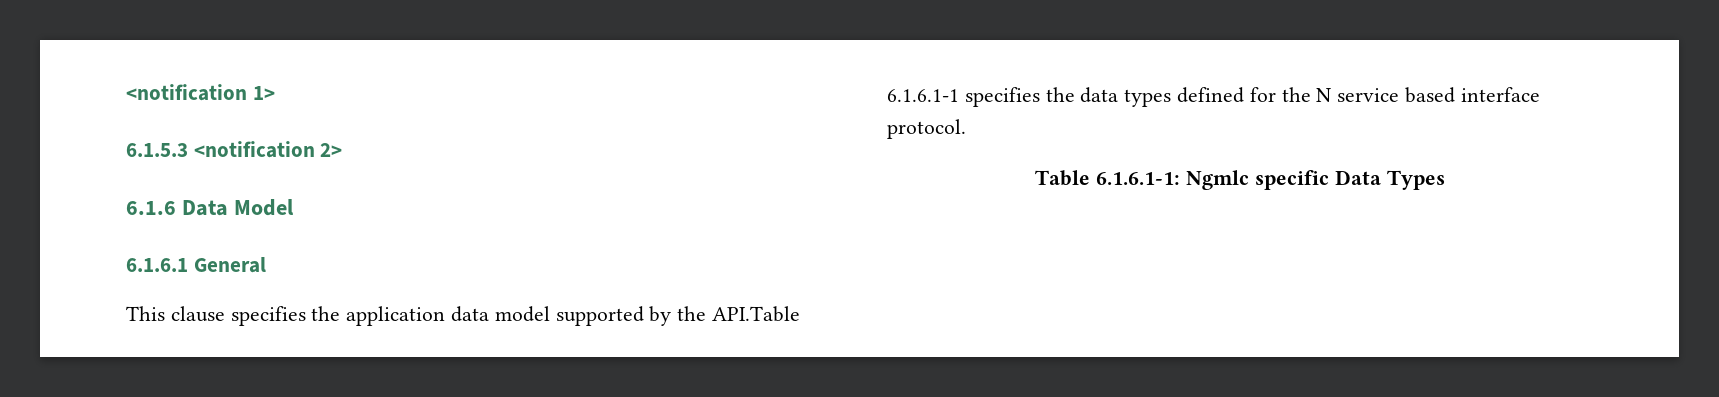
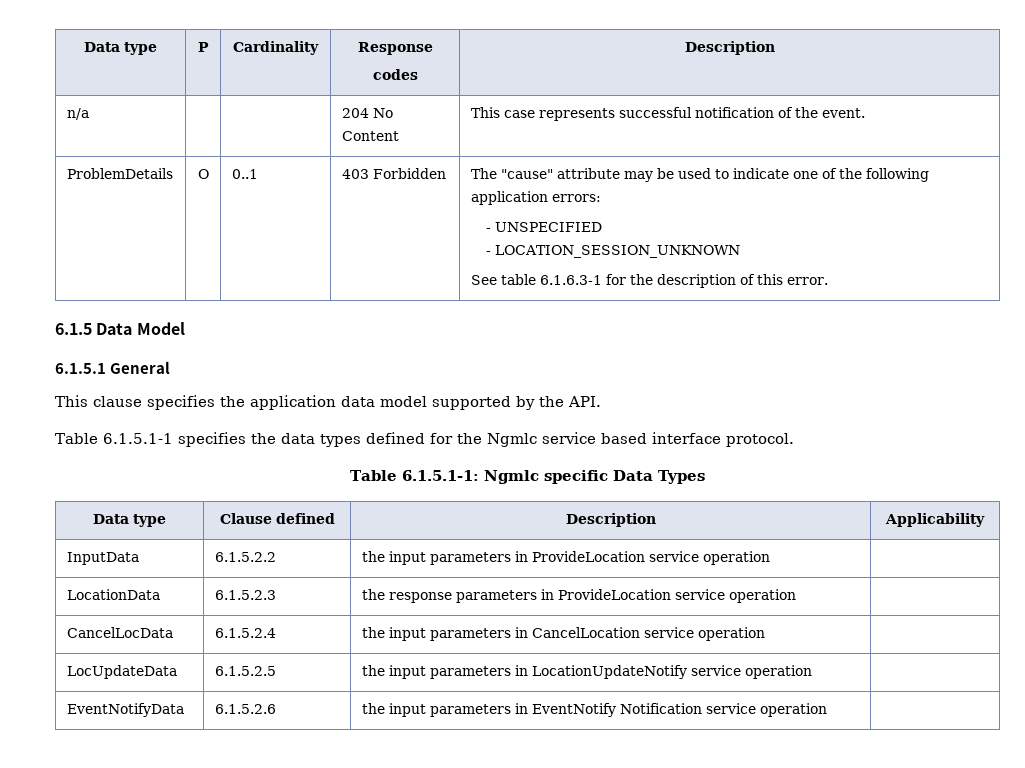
[126,84,275,101] [126,141,343,158] [126,201,176,215] <notification 1> // 6.1.5.3 <notification 2> // 6.1.6 -> [84,42,157,55] [197,42,209,52] [233,41,319,55] [357,42,433,55] [372,69,418,80] [684,41,775,55] [66,108,89,120] [341,108,393,118] [341,131,399,141] [470,107,865,121] [66,168,173,179] [197,169,209,179] [231,169,258,179] [341,168,446,179] [470,168,929,182] [470,191,601,205] [485,222,602,232] [485,245,740,258] [470,274,828,288] [55,323,92,335] Data type | P | Cardinality | Response // codes | Description // n/a | | | 204 No Content | This case represents successful notification of the event. // ProblemDetails | O | 0..1 | 403 Forbidden | The "cause" attribute may be used to indicate one of the following application errors: // - UNSPECIFIED // - LOCATION_SESSION_UNKNOWN // See table 6.1.6.3-1 for the description of this error. // 6.1.5
[126,258,188,272] 6.1.6.1 -> [55,363,106,374] 6.1.5.1
[712,306,801,322] [887,89,959,102] API.Table 6.1.6.1-1 -> [568,396,601,407] [55,433,173,444] API. // Table 6.1.5.1-1
[1316,88,1332,102] N -> [486,433,537,447] Ngmlc
[1096,172,1181,185] 6.1.6.1-1: -> [401,470,479,481] 6.1.5.1-1:
(1445, 180) none -> [93,514,166,527] [219,513,335,524] [565,513,656,527] [885,513,985,527] [66,552,139,565] [214,552,276,562] [361,551,770,565] [66,589,160,600] [214,590,276,600] [361,589,796,603] [66,627,173,638] [214,628,276,638] [361,627,765,641] [66,665,177,679] [214,666,276,676] [361,665,812,679] [66,703,184,717] [214,704,276,714] [361,703,827,717] // Data type | Clause defined | Description | Applicability // InputData | 6.1.5.2.2 | the input parameters in ProvideLocation service operation | // LocationData | 6.1.5.2.3 | the response parameters in ProvideLocation service operation | // CancelLocData | 6.1.5.2.4 | the input parameters in CancelLocation service operation | // LocUpdateData | 6.1.5.2.5 | the input parameters in LocationUpdateNotify service operation | // EventNotifyData | 6.1.5.2.6 | the input parameters in EventNotify Notification service operation |

